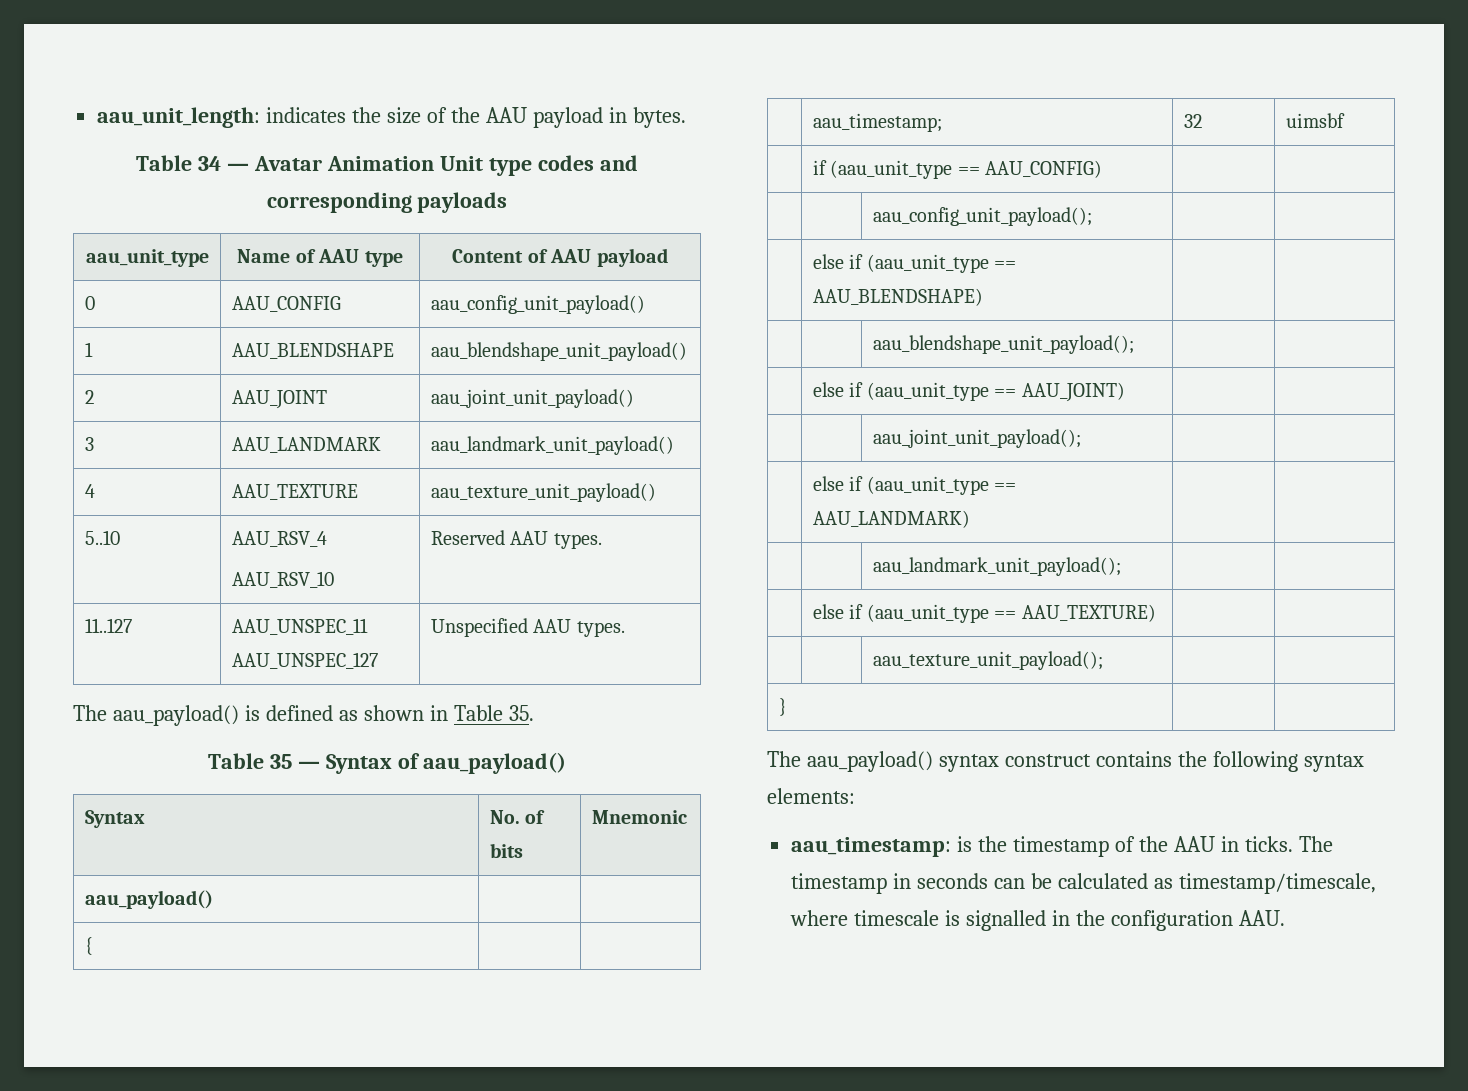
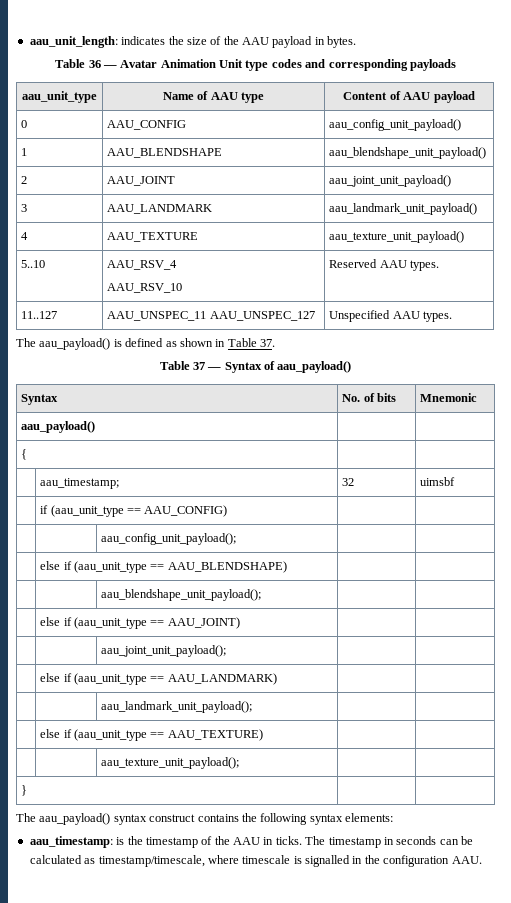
[198,156,222,171] 34 -> [88,60,101,68] 36
[508,705,534,721] [208,753,293,769] 35. // Table 35 -> [260,339,275,347] [159,361,205,370] 37. // Table 37

